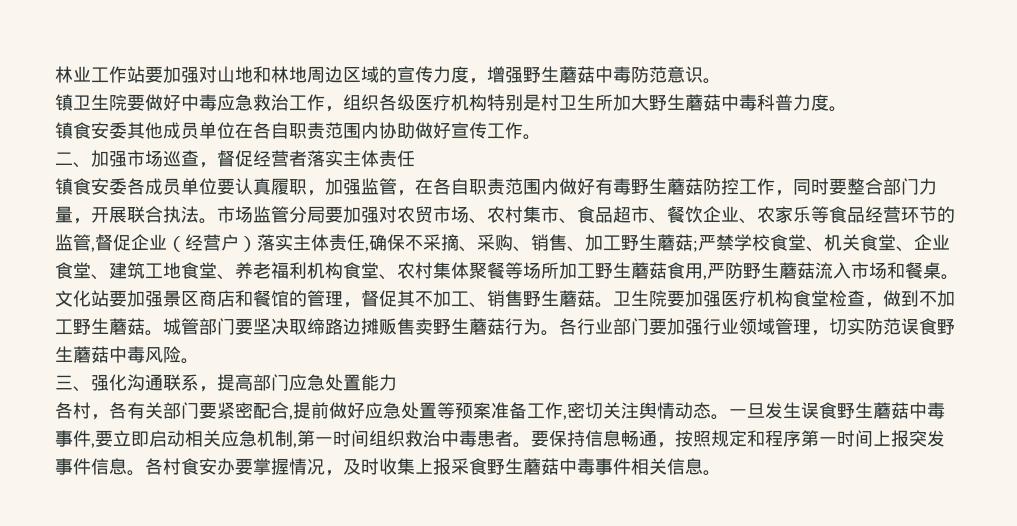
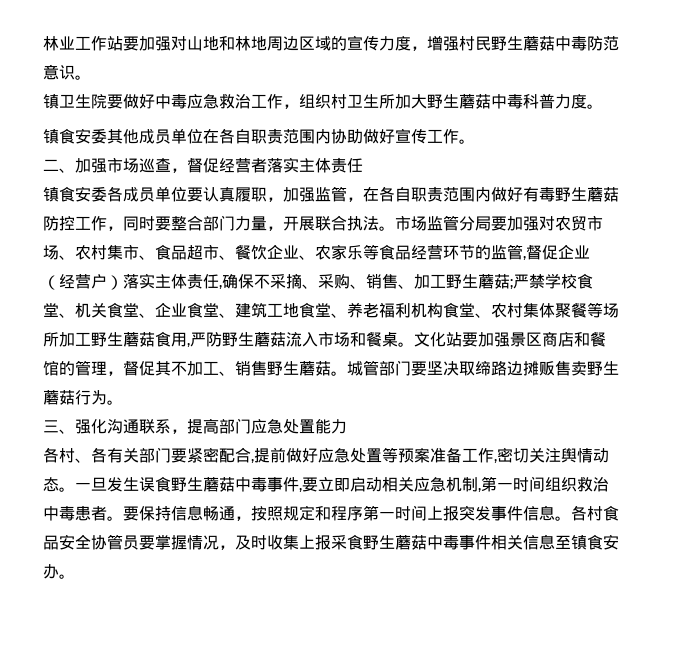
(523, 74) none -> [459,36,491,51] 村民
[379,94,541,111] 各级医疗机构特别是 -> (331, 101) none
[613,290,955,308] [55,318,163,336] 卫生院要加强医疗机构食堂检查，做到不加工野生蘑菇。 -> (347, 373) none
[559,318,955,336] [55,346,199,364] 各行业部门要加强行业领域管理，切实防范误食野生蘑菇中毒风险。 -> (123, 402) none
[91,414,109,420] ， -> [75,458,91,463] 、
[199,458,235,475] 安办 -> [43,534,139,550] 品安全协管员
(703, 466) none -> [555,534,619,550] [43,564,59,579] 至镇食安办

